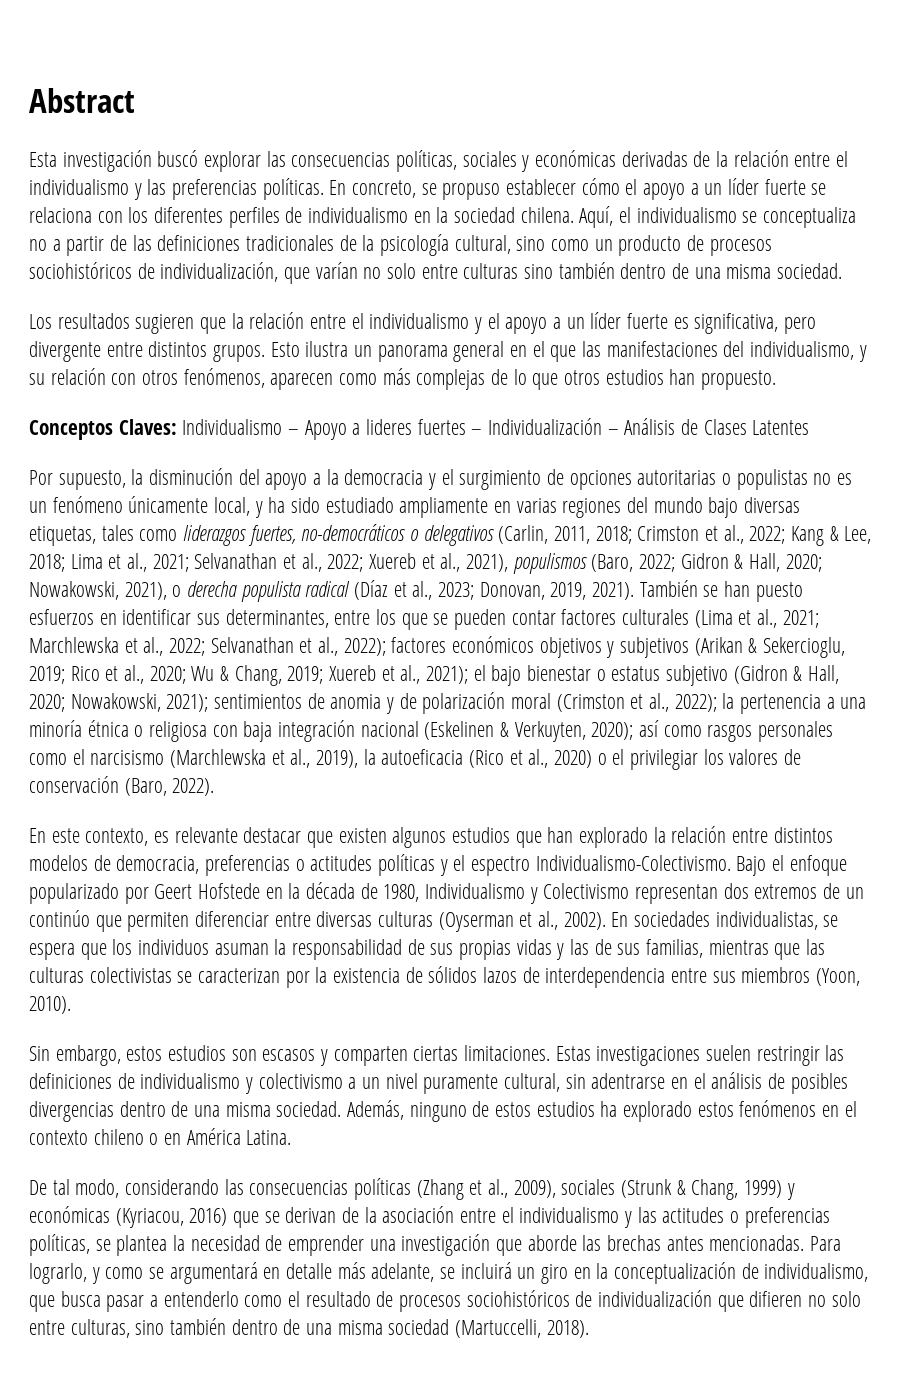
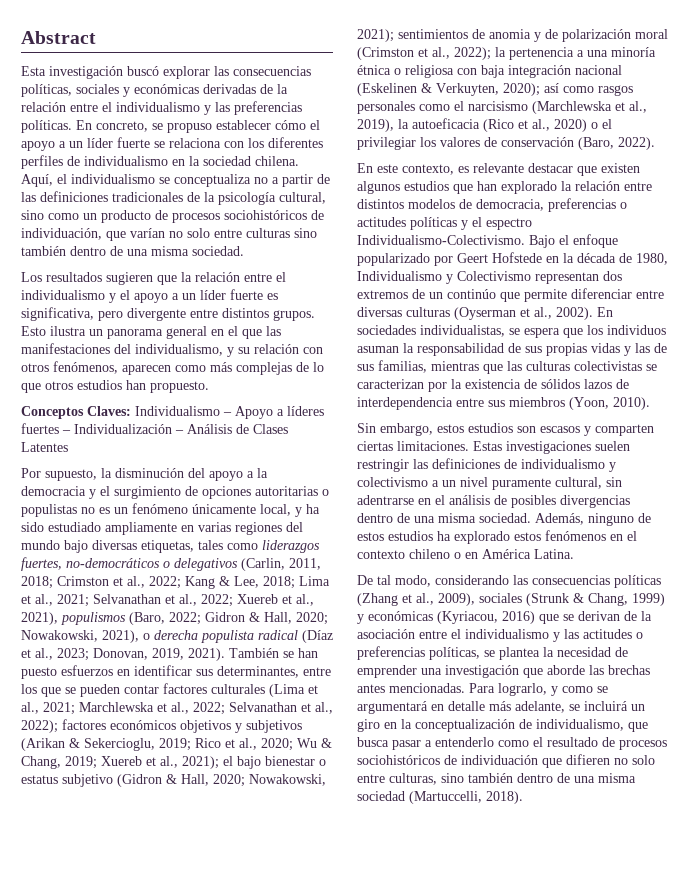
[160,262,279,282] individualización, -> [21,228,102,240] individuación,
[366,419,413,435] lideres -> [287,406,324,416] líderes
[127,912,190,932] permiten -> [524,289,567,302] permite
[598,1290,713,1307] individualización -> [461,755,538,765] individuación

